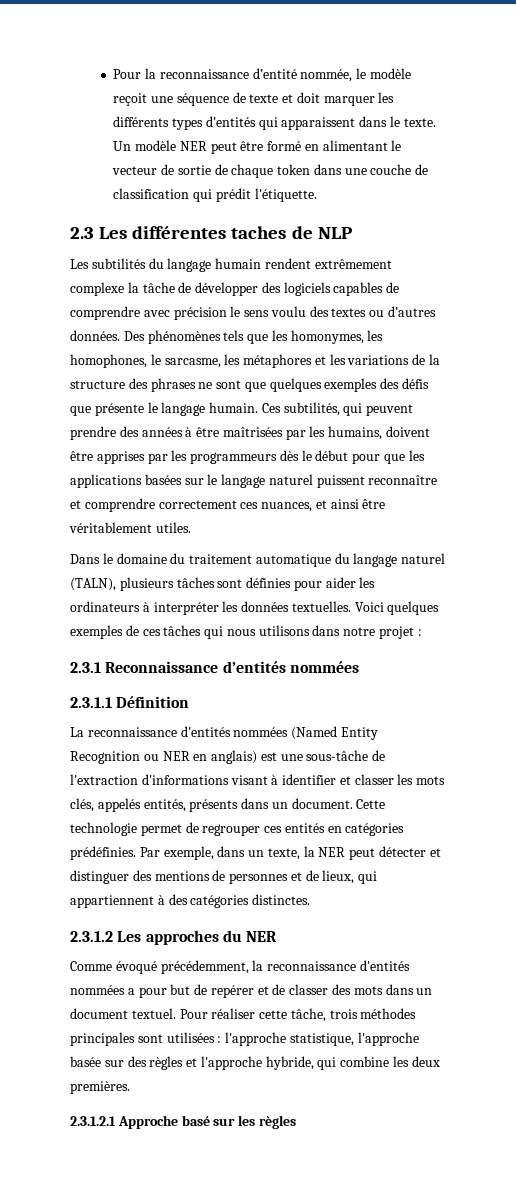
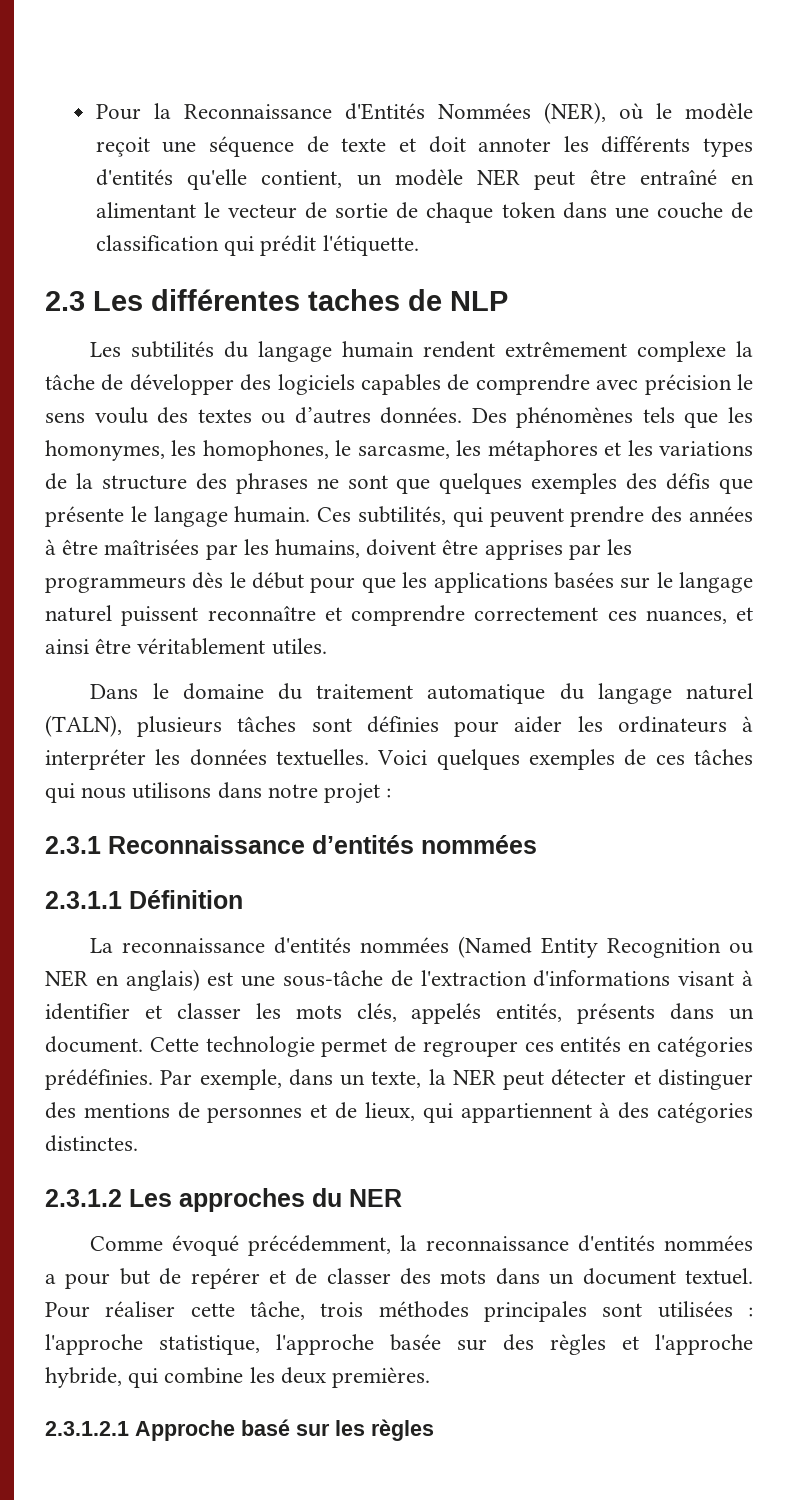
[159,68,353,82] reconnaissance d’entité nommée, -> [183,102,643,124] Reconnaissance d'Entités Nommées (NER), où
[323,96,375,106] marquer -> [478,138,552,152] annoter
[258,116,436,130] [113,141,132,151] qui apparaissent dans le texte. Un -> [187,169,382,190] qu'elle contient, un
[267,141,302,151] formé -> [639,169,717,185] entraîné

